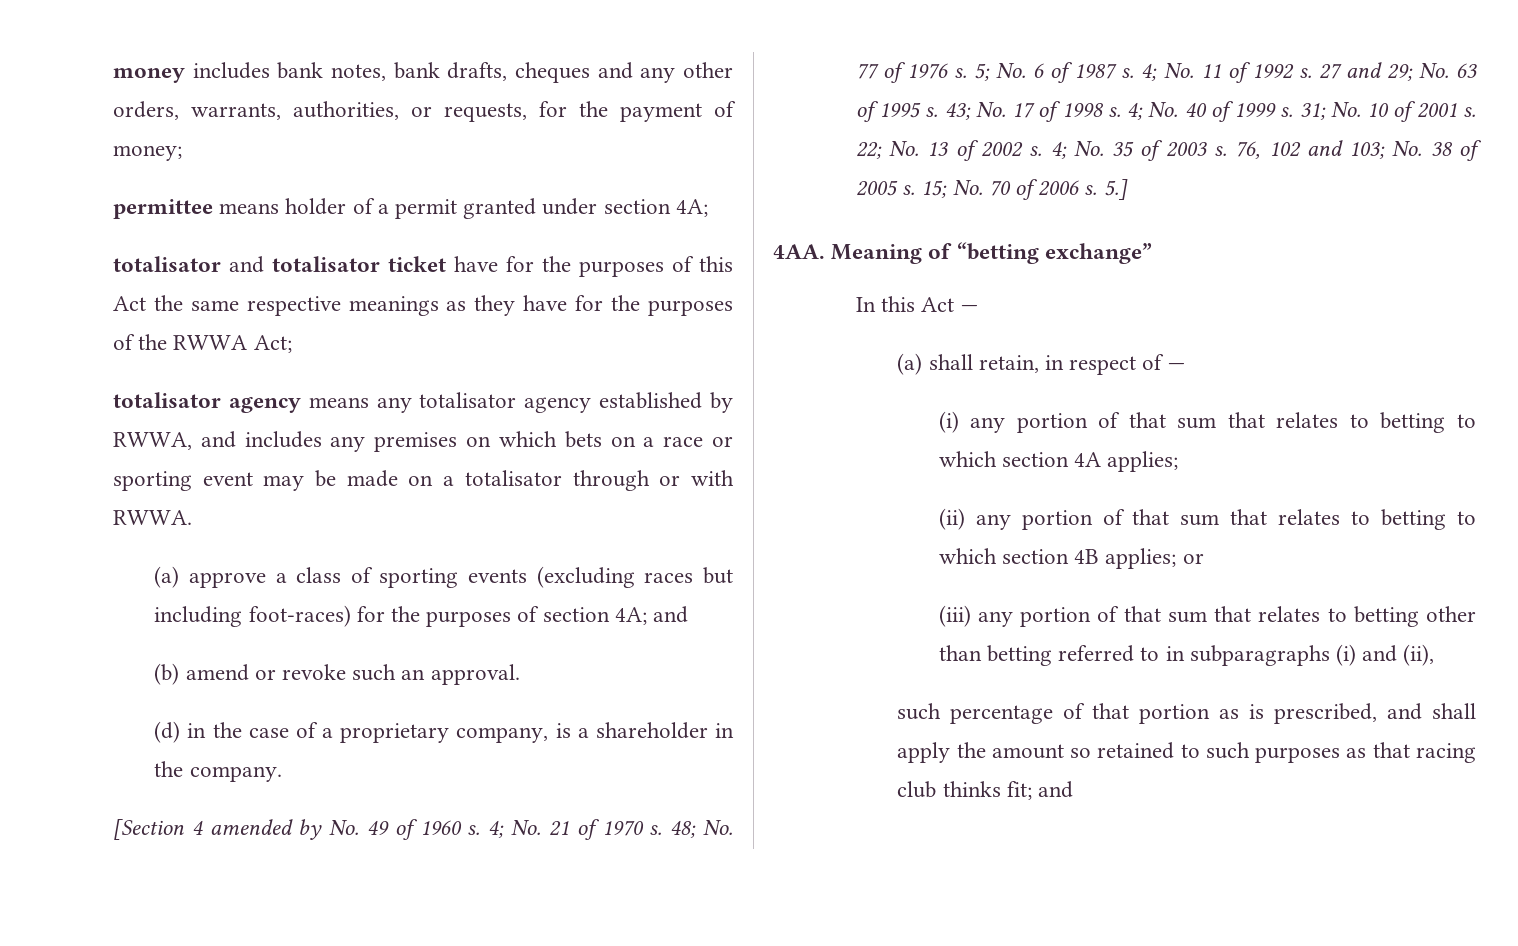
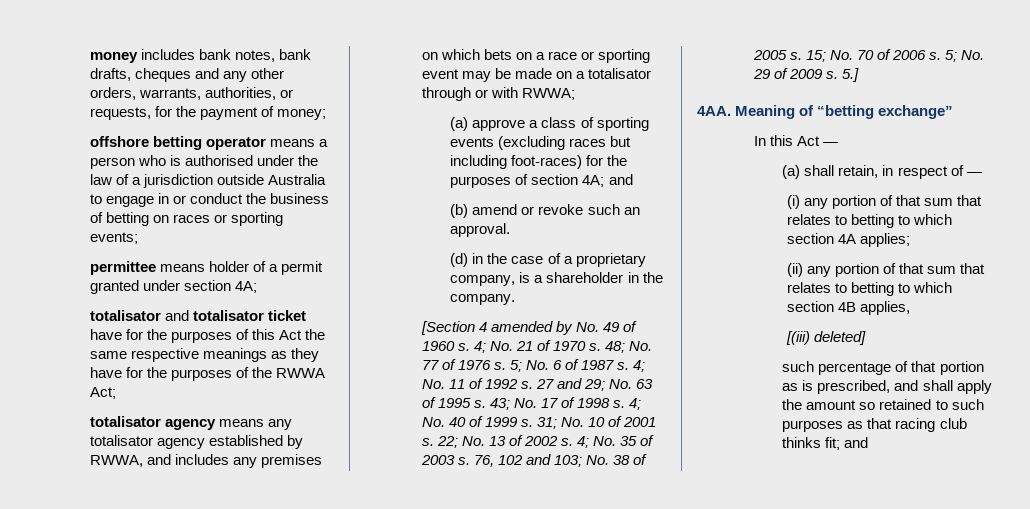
(182, 153) none -> [89,136,329,150] [89,155,319,169] [89,174,327,188] [89,193,330,207] [89,212,284,226] [89,232,138,244] // offshore betting operator means a person who is authorised under the law of a jurisdiction outside Australia to engage in or conduct the business of betting on races or sporting events;
[112,510,192,525] RWWA. -> [522,88,576,100] RWWA;
(1098, 190) none -> [945,50,985,62] [752,68,839,79] 5; No. 29 of 2009 s.
[1105,548,1204,569] [938,605,1476,627] [938,644,1435,666] applies; or // (iii) any portion of that sum that relates to betting other than betting referred to in subparagraphs (i) and (ii), -> [860,301,911,315] [786,331,867,345] applies, // [(iii) deleted]

